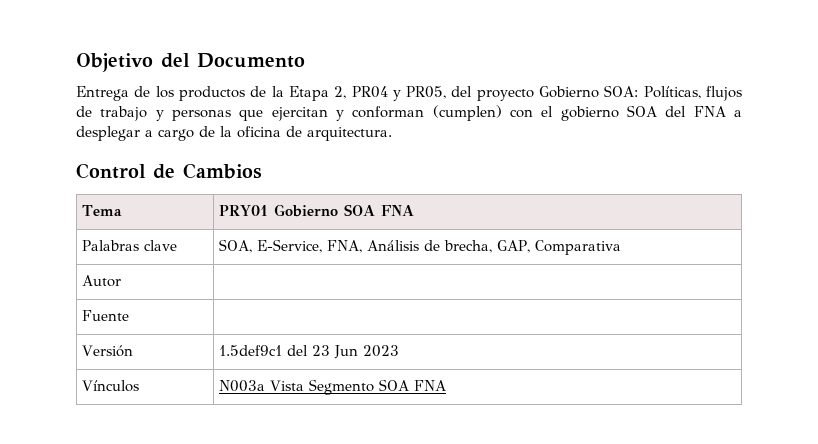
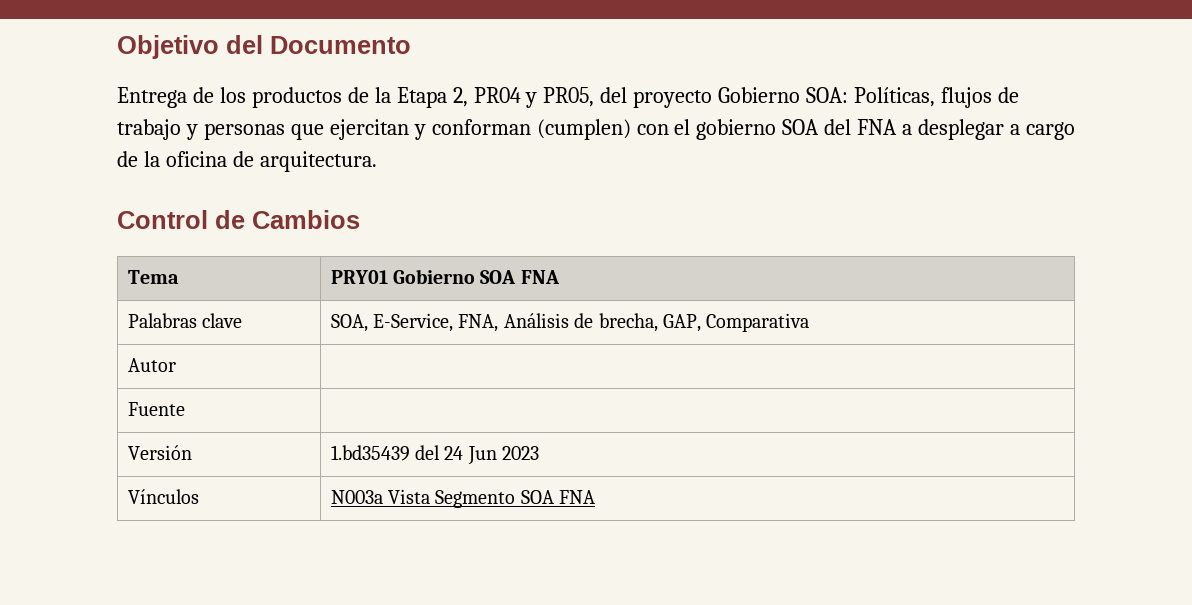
[219,345,331,356] 1.5def9c1 del 23 -> [330,445,464,461] 1.bd35439 del 24

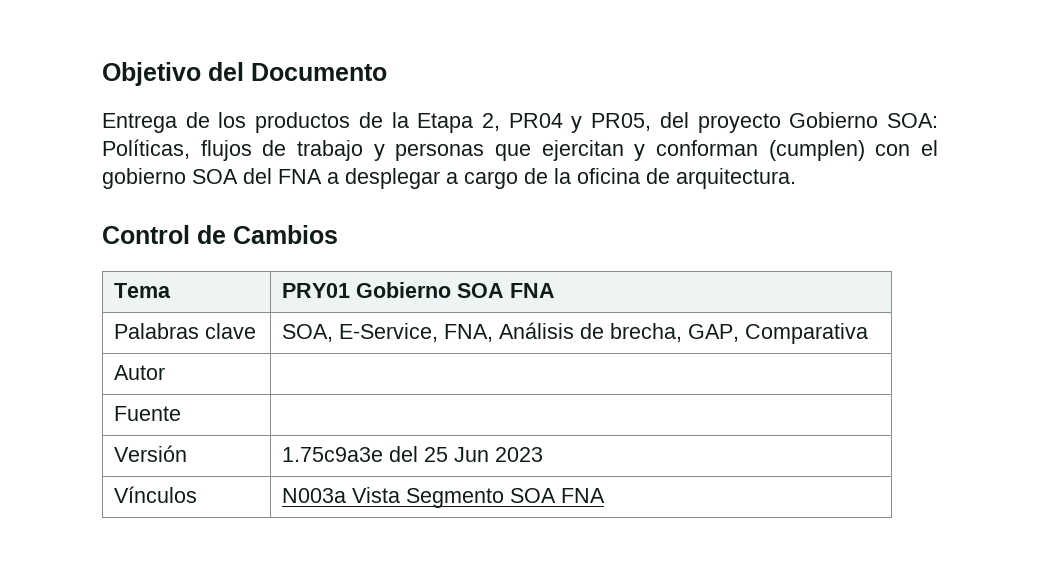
[330,445,464,461] 1.bd35439 del 24 -> [281,446,448,462] 1.75c9a3e del 25

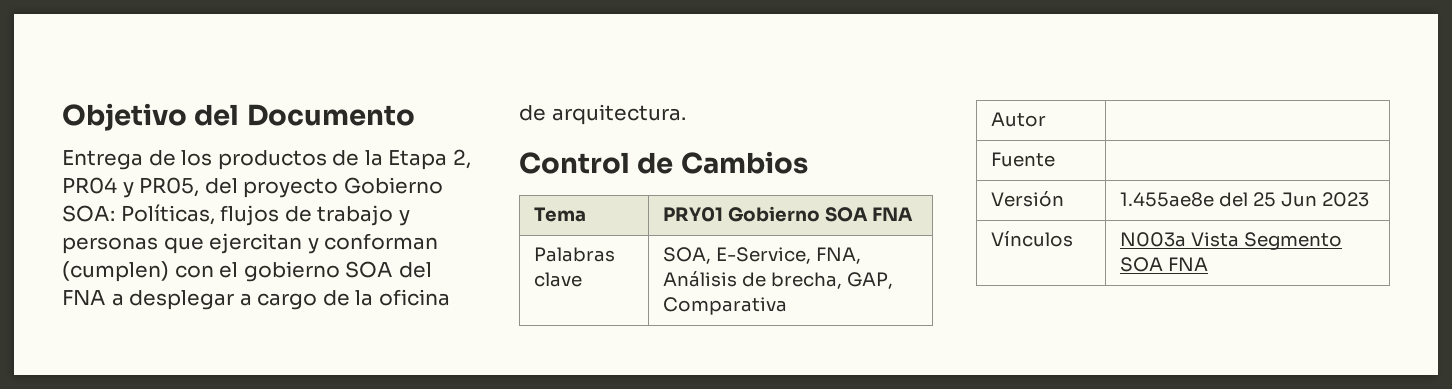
[281,447,383,462] 1.75c9a3e -> [1120,192,1215,207] 1.455ae8e

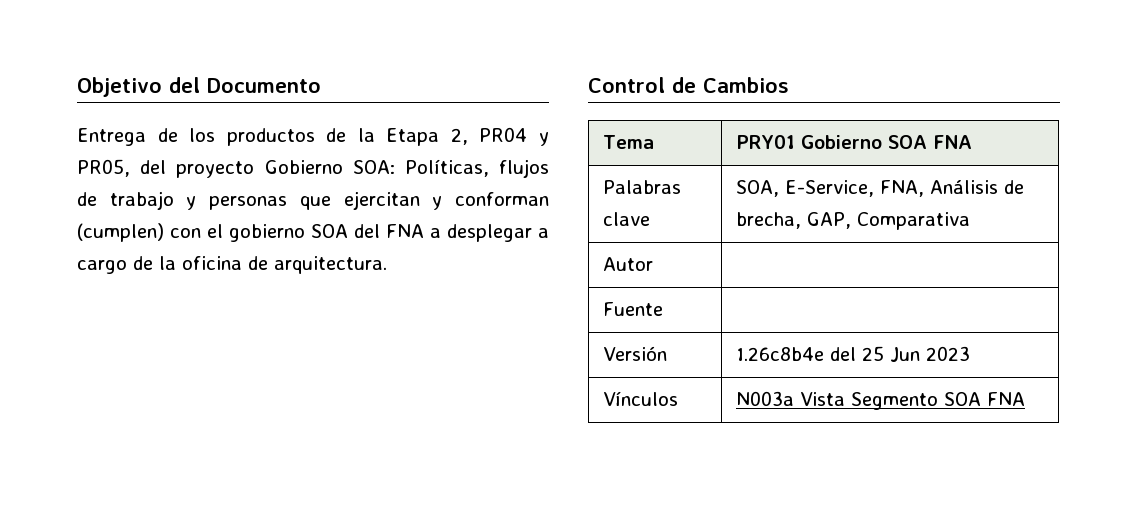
[1120,192,1215,207] 1.455ae8e -> [736,347,825,361] 1.26c8b4e

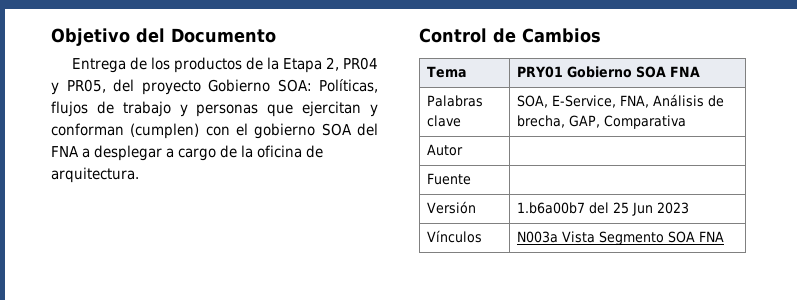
[736,347,825,361] 1.26c8b4e -> [517,202,586,214] 1.b6a00b7

